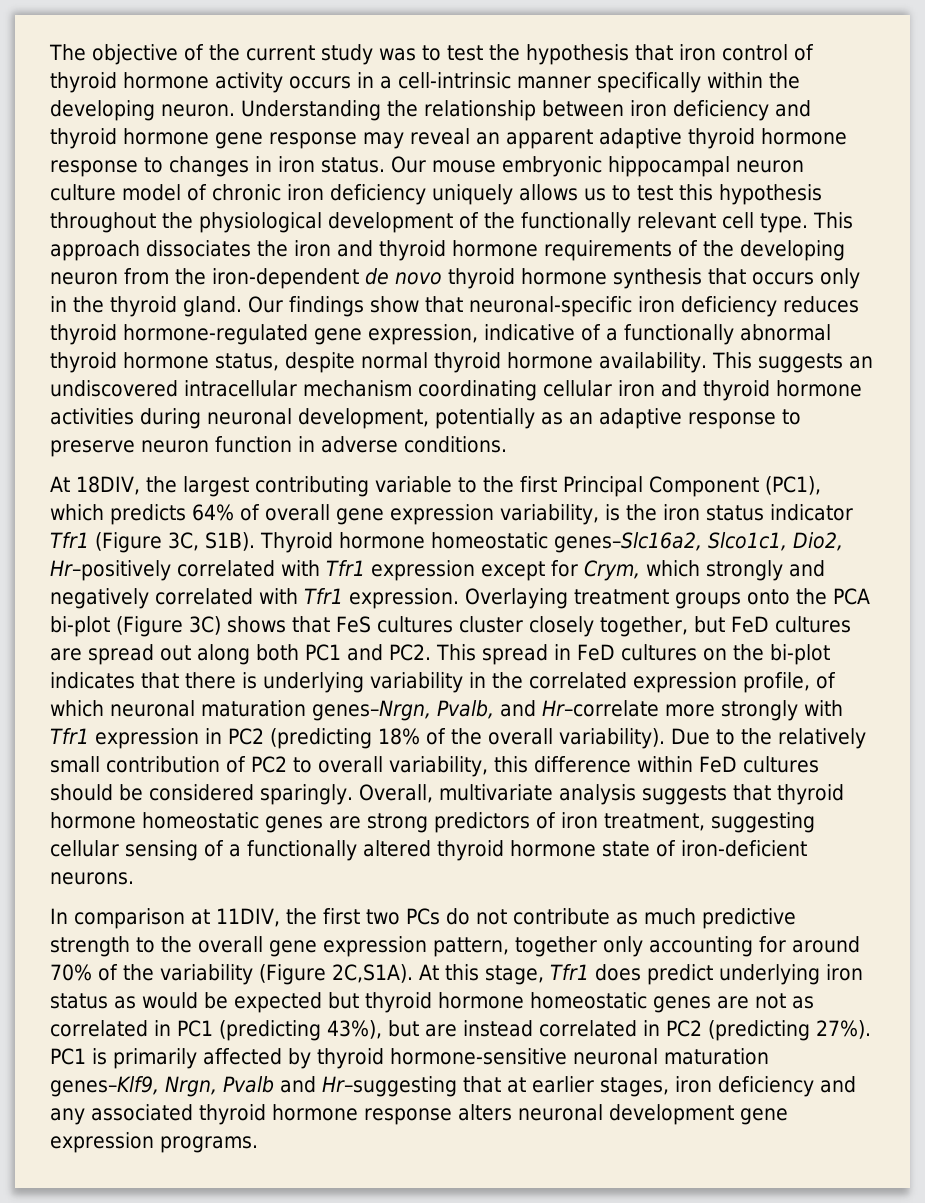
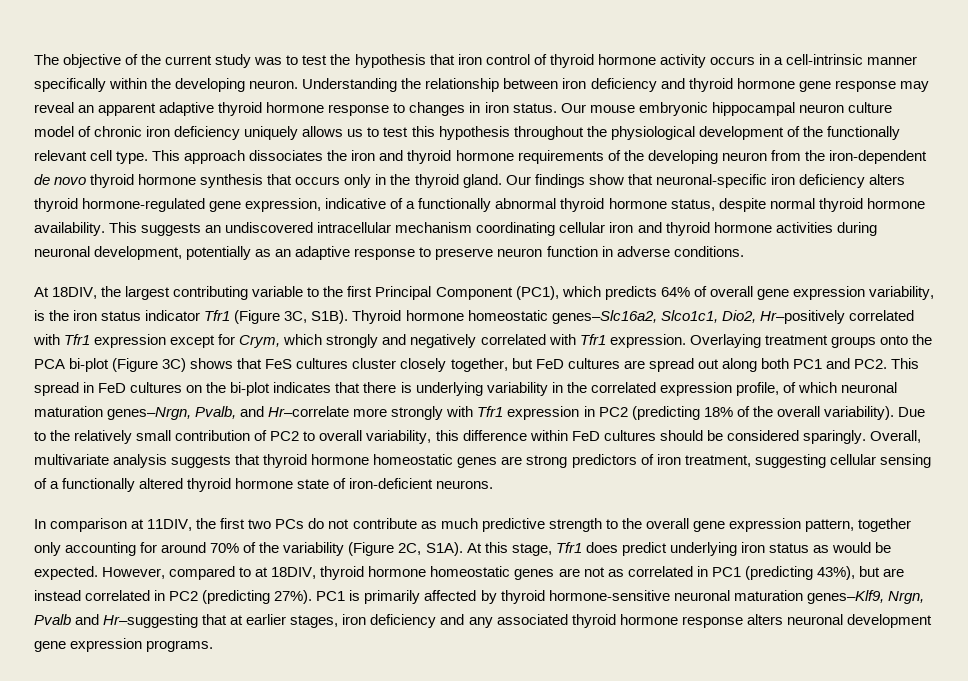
[783,296,859,313] reduces -> [868,174,905,185] alters
[331,964,413,983] 2C,S1A). -> [398,542,463,556] 2C, S1A).
[234,992,359,1013] expected but -> [34,566,317,580] expected. However, compared to at 18DIV,

